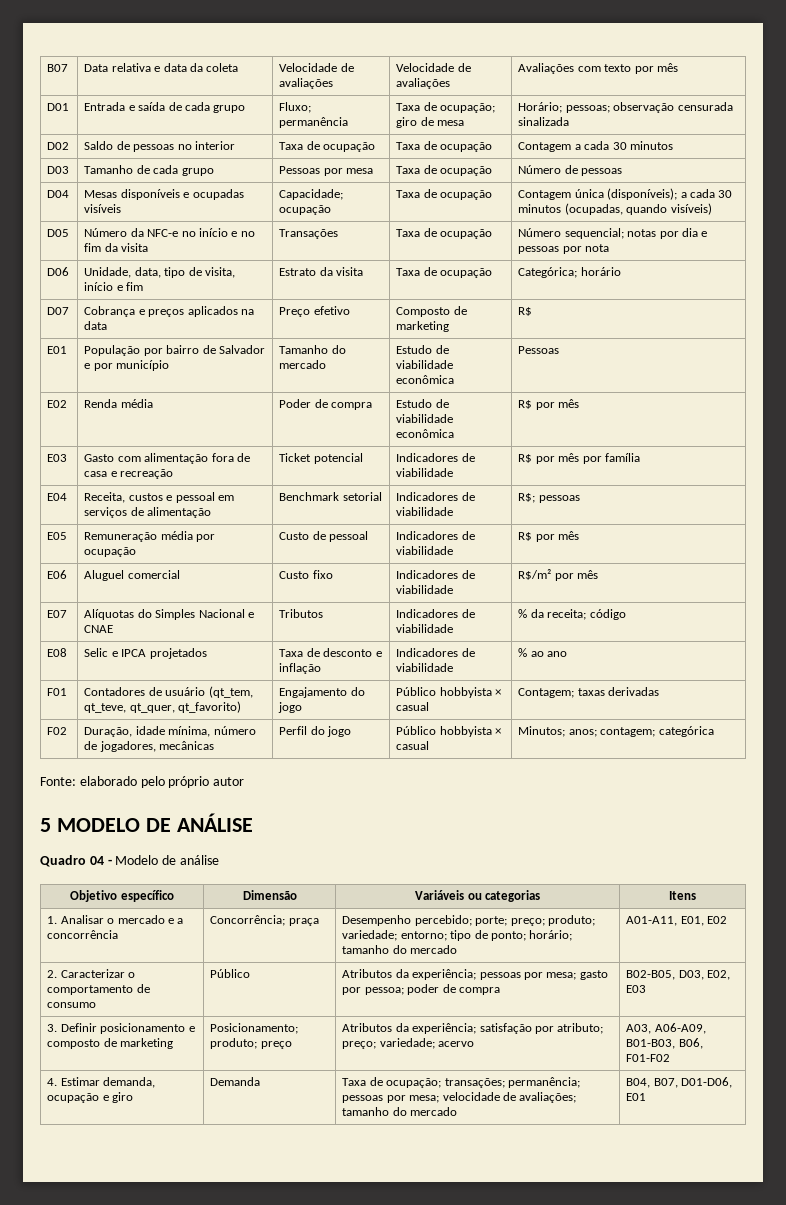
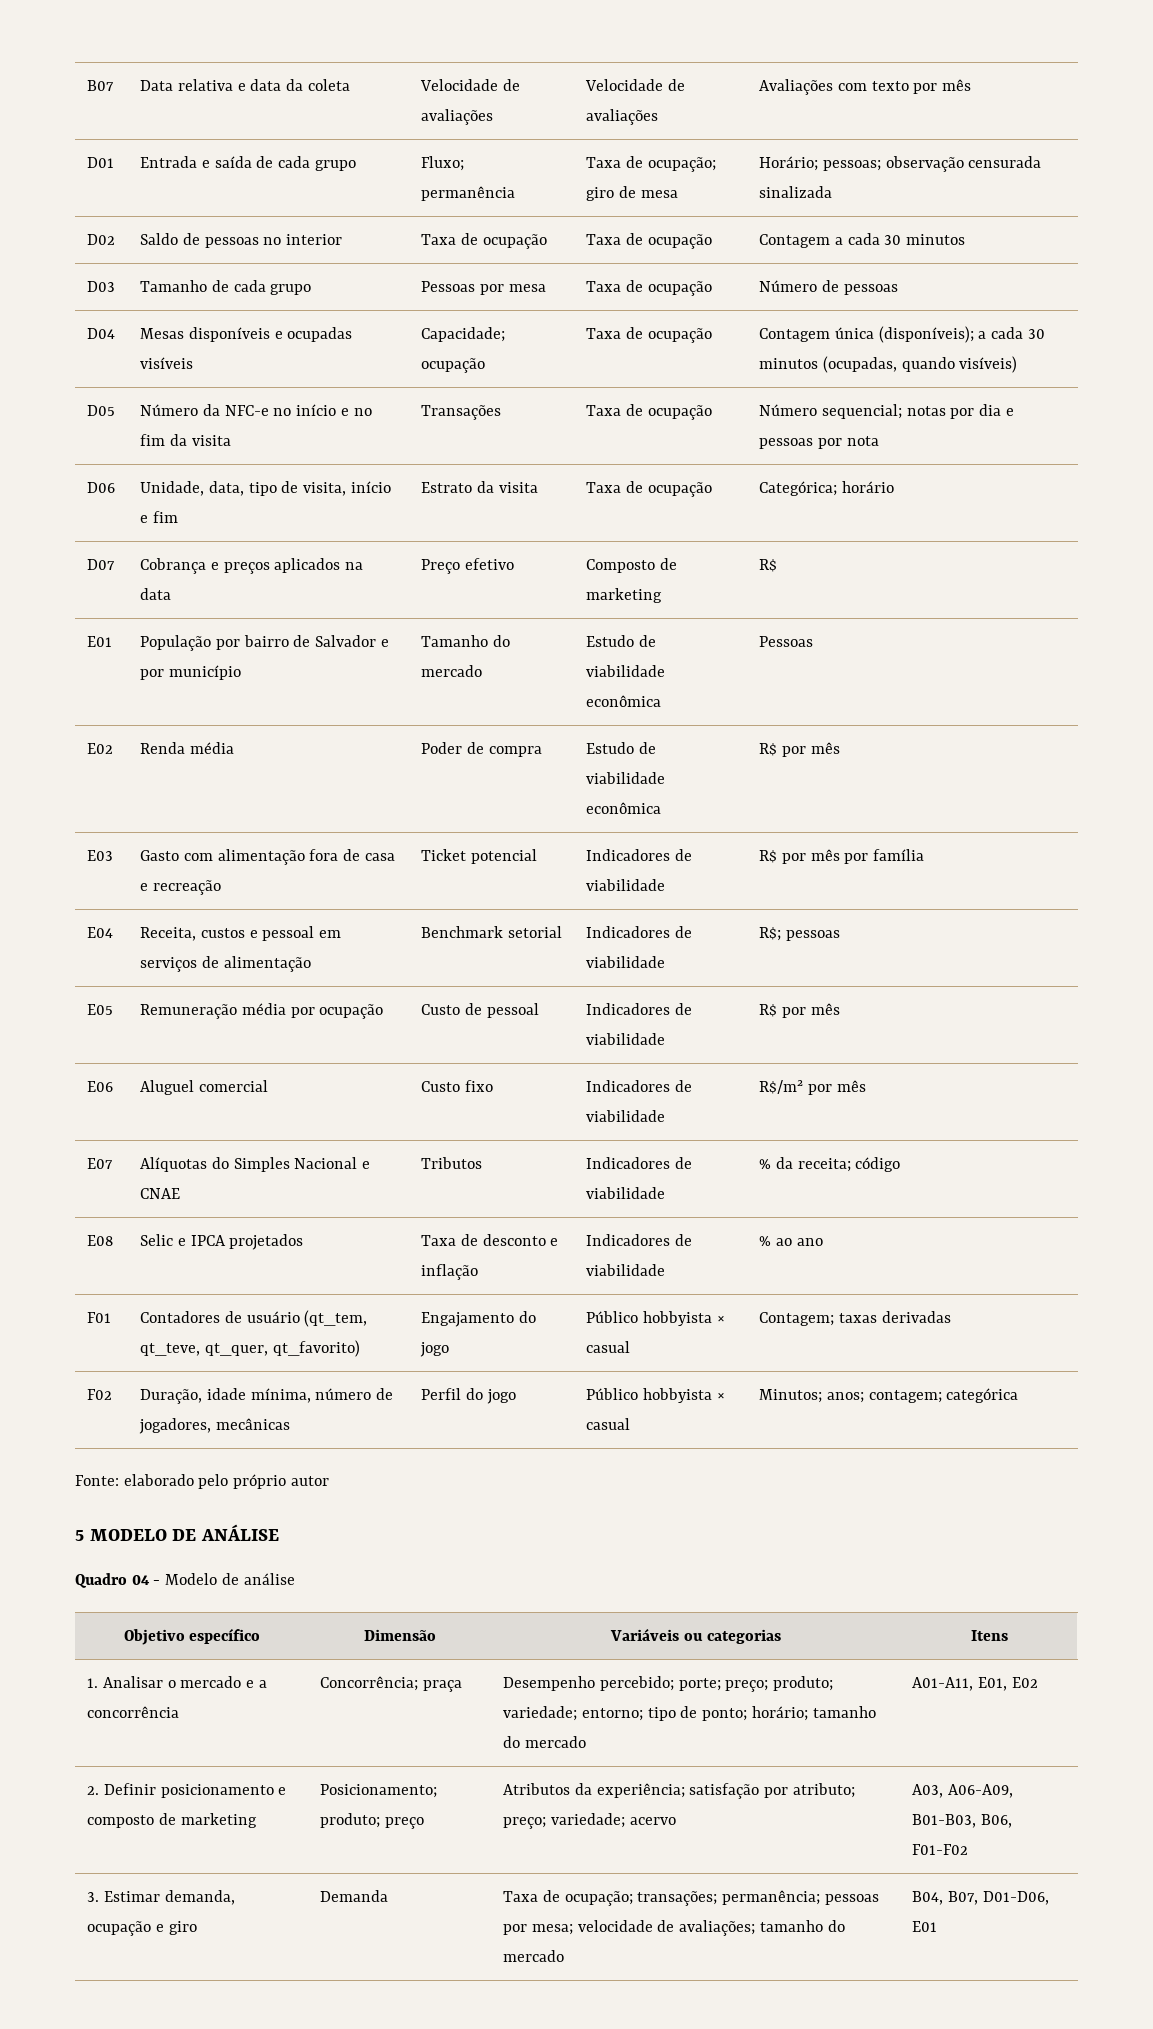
[60,969,136,978] [47,984,150,995] [47,1002,97,1008] [210,969,251,978] [342,969,608,980] [342,984,500,995] [626,970,731,980] [626,985,647,993] [47,1024,58,1032] Caracterizar o comportamento de consumo | Público | Atributos da experiência; pessoas por mesa; gasto por pessoa; poder de compra | B02-B05, D03, E02, E03 // 3. -> (100, 1790) none
[47,1078,58,1086] 4. -> [87,1892,100,1902] 3.

